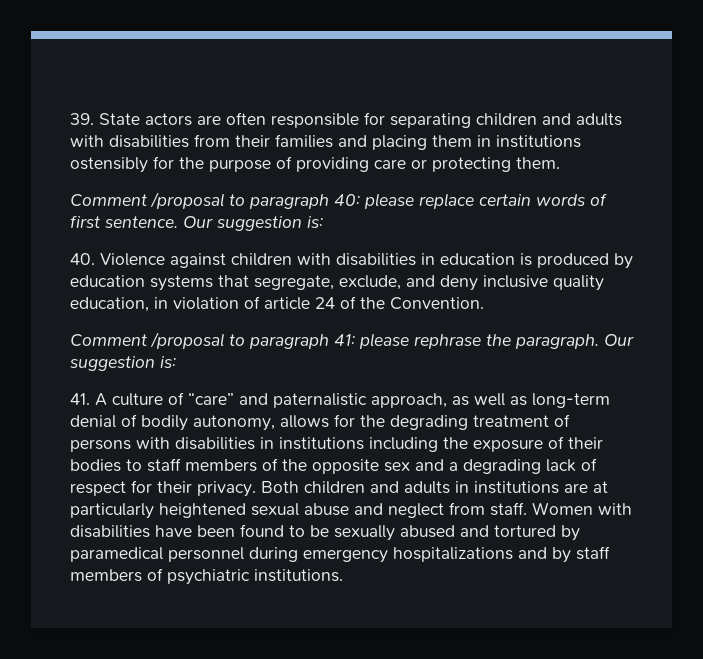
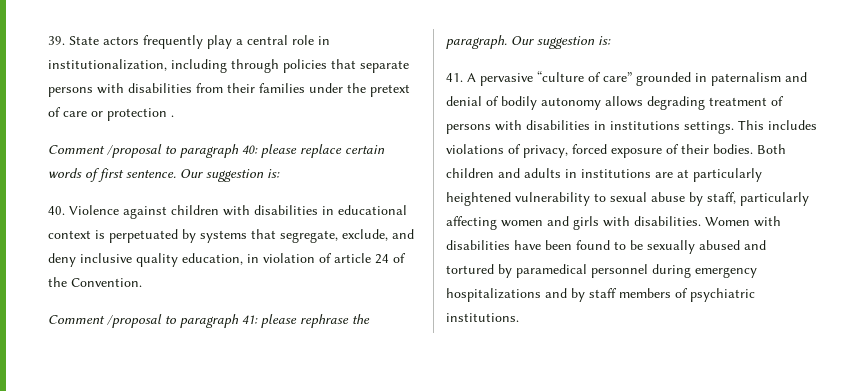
[197,112,622,128] are often responsible for separating children and adults -> [143,35,330,49] [48,59,409,73] [48,87,93,97] frequently play a central role in institutionalization, including through policies that separate persons
[338,135,581,150] [70,156,560,173] and placing them in institutions ostensibly for the purpose of providing care or protecting them. -> [309,83,410,97] [48,107,174,121] under the pretext of care or protection .
[440,253,633,269] [70,275,145,287] education is produced by education -> [338,205,407,215] [48,229,196,243] educational context is perpetuated by
[112,392,610,408] [70,414,385,431] culture of “care” and paternalistic approach, as well as long-term denial of bodily autonomy, allows for the -> [480,71,807,86] [446,96,643,110] pervasive “culture of care” grounded in paternalism and denial of bodily autonomy allows
[369,436,603,452] [70,458,597,474] [70,480,256,497] including the exposure of their bodies to staff members of the opposite sex and a degrading lack of respect for their privacy. -> [684,120,817,134] [446,144,753,158] settings. This includes violations of privacy, forced exposure of their bodies.
[251,502,527,518] sexual abuse and neglect from staff. -> [515,192,809,206] [446,216,701,230] vulnerability to sexual abuse by staff, particularly affecting women and girls with disabilities.

